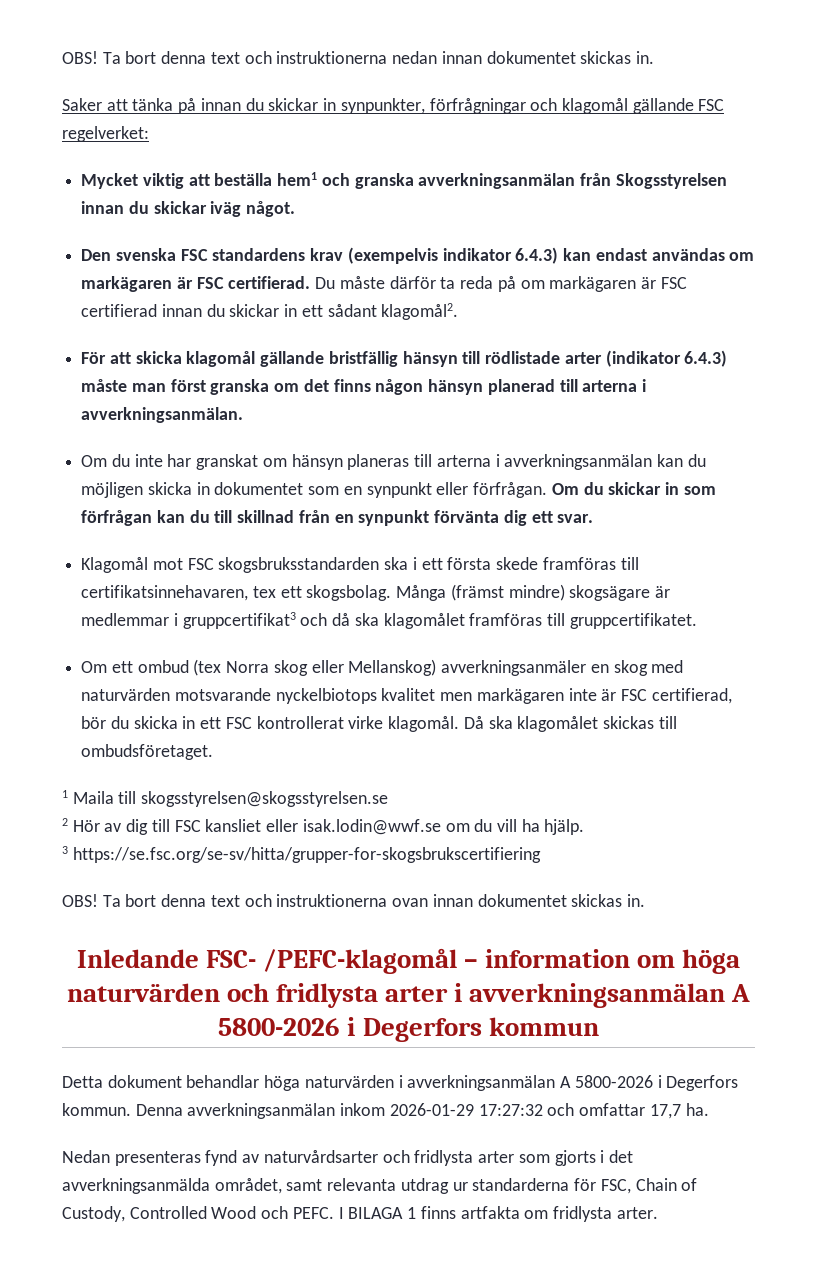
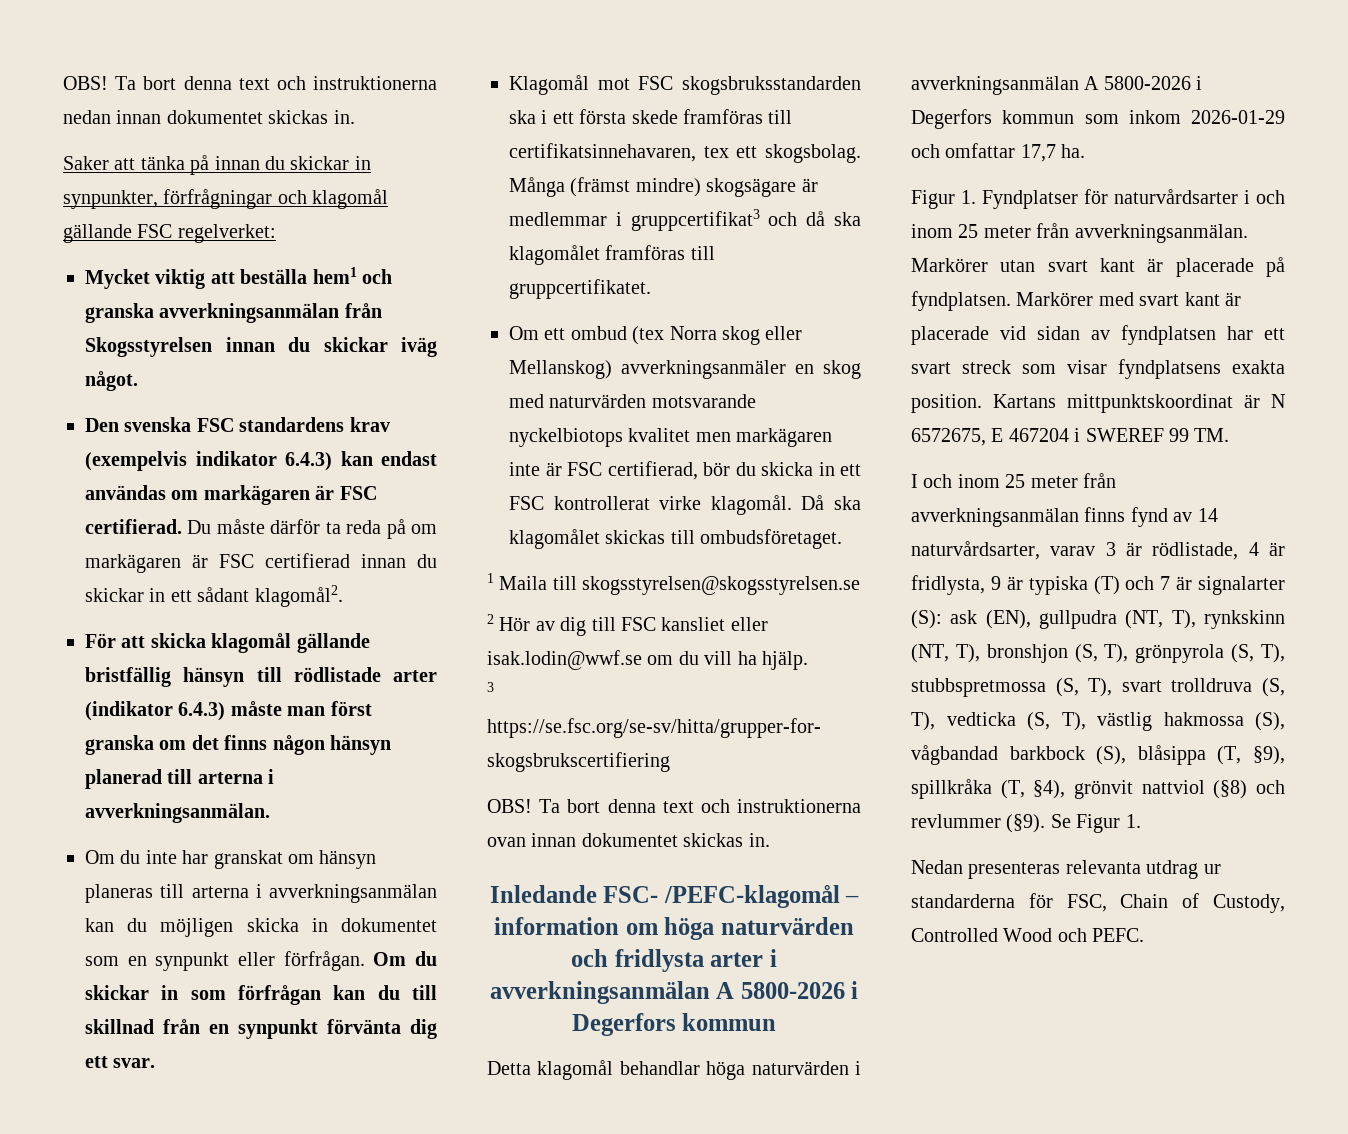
[107,1075,182,1088] dokument -> [537,1060,614,1080] klagomål
[62,1103,336,1119] kommun. Denna avverkningsanmälan -> [1002,110,1119,124] kommun som
[478,1104,543,1116] 17:27:32 -> (1285, 117) none
[62,1150,633,1166] [62,1178,323,1194] Nedan presenteras fynd av naturvårdsarter och fridlysta arter som gjorts i det avverkningsanmälda området, samt -> [911,189,1285,209] [911,223,1248,243] [911,257,1285,277] [911,291,1241,311] [911,325,1285,345] [911,359,1285,379] [911,394,1285,413] [911,428,1230,446] [911,473,1116,488] [911,507,1218,527] [911,541,1285,560] [911,575,1285,595] [911,610,1285,629] [911,644,1285,663] [911,678,1285,697] [911,712,1285,731] [911,745,1285,765] [911,779,1285,799] [911,814,1141,833] [911,860,1061,879] Figur 1. Fyndplatser för naturvårdsarter i och inom 25 meter från avverkningsanmälan. Markörer utan svart kant är placerade på fyndplatsen. Markörer med svart kant är placerade vid sidan av fyndplatsen har ett svart streck som visar fyndplatsens exakta position. Kartans mittpunktskoordinat är N 6572675, E 467204 i SWEREF 99 TM. // I och inom 25 meter från avverkningsanmälan finns fynd av 14 naturvårdsarter, varav 3 är rödlistade, 4 är fridlysta, 9 är typiska (T) och 7 är signalarter (S): ask (EN), gullpudra (NT, T), rynkskinn (NT, T), bronshjon (S, T), grönpyrola (S, T), stubbspretmossa (S, T), svart trolldruva (S, T), vedticka (S, T), västlig hakmossa (S), vågbandad barkbock (S), blåsippa (T, §9), spillkråka (T, §4), grönvit nattviol (§8) och revlummer (§9). Se Figur 1. // Nedan presenteras
[338,1206,658,1222] I BILAGA 1 finns artfakta om fridlysta arter. -> (1145, 935) none

